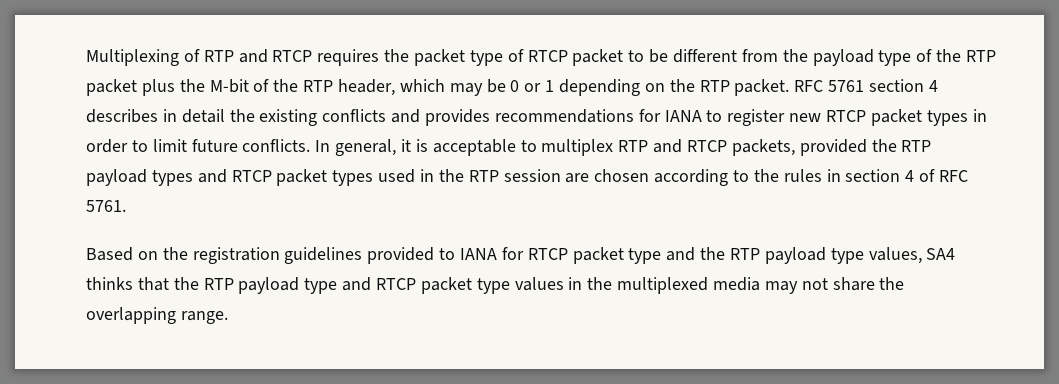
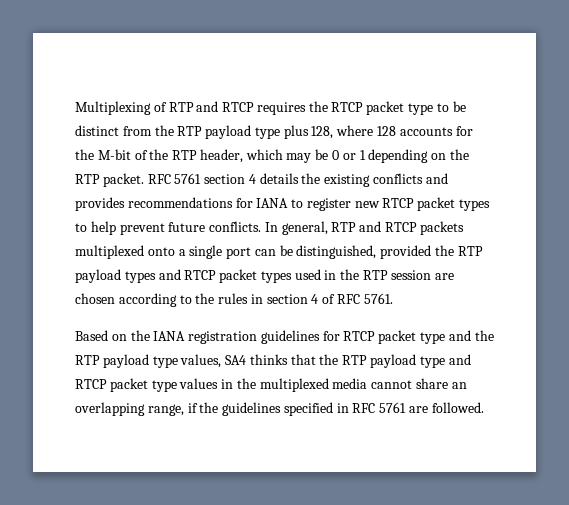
[414,49,624,66] packet type of RTCP packet -> [331,101,434,115] RTCP packet type
[673,49,738,63] different -> [75,125,119,136] distinct
[812,49,997,66] [86,79,175,96] payload type of the RTP packet plus -> [177,125,473,139] RTP payload type plus 128, where 128 accounts for
[86,109,225,123] describes in detail -> [259,173,299,184] details
[972,109,987,122] [86,139,795,156] in order to limit future conflicts. In general, it is acceptable to multiplex RTP and RTCP packets, -> [75,221,464,235] [75,245,377,259] to help prevent future conflicts. In general, RTP and RTCP packets multiplexed onto a single port can be distinguished,
(188, 253) none -> [153,331,186,341] IANA
[367,247,498,264] provided to IANA -> (320, 337) none
[764,277,905,294] [86,307,228,324] may not share the overlapping range. -> [371,378,467,389] [75,402,484,416] cannot share an overlapping range, if the guidelines specified in RFC 5761 are followed.

